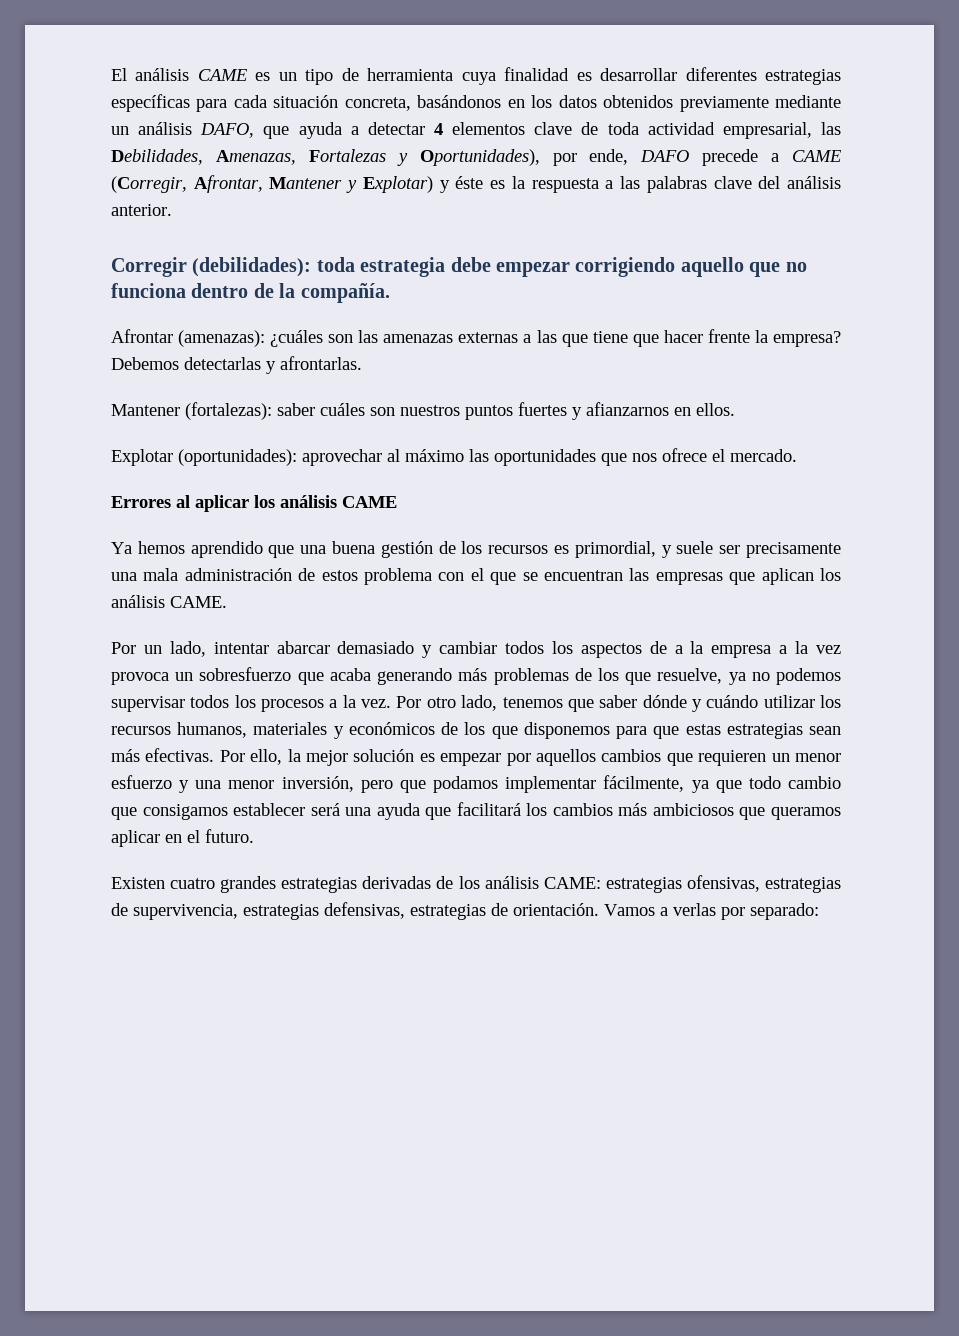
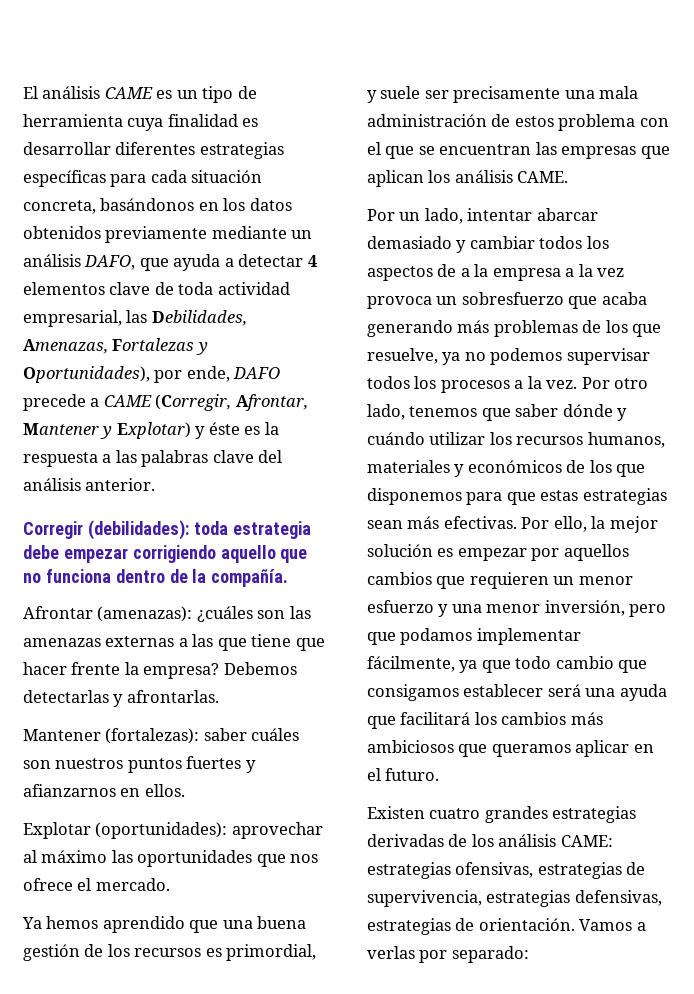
[111,495,397,512] // Errores al aplicar los análisis CAME -> (170, 884) none

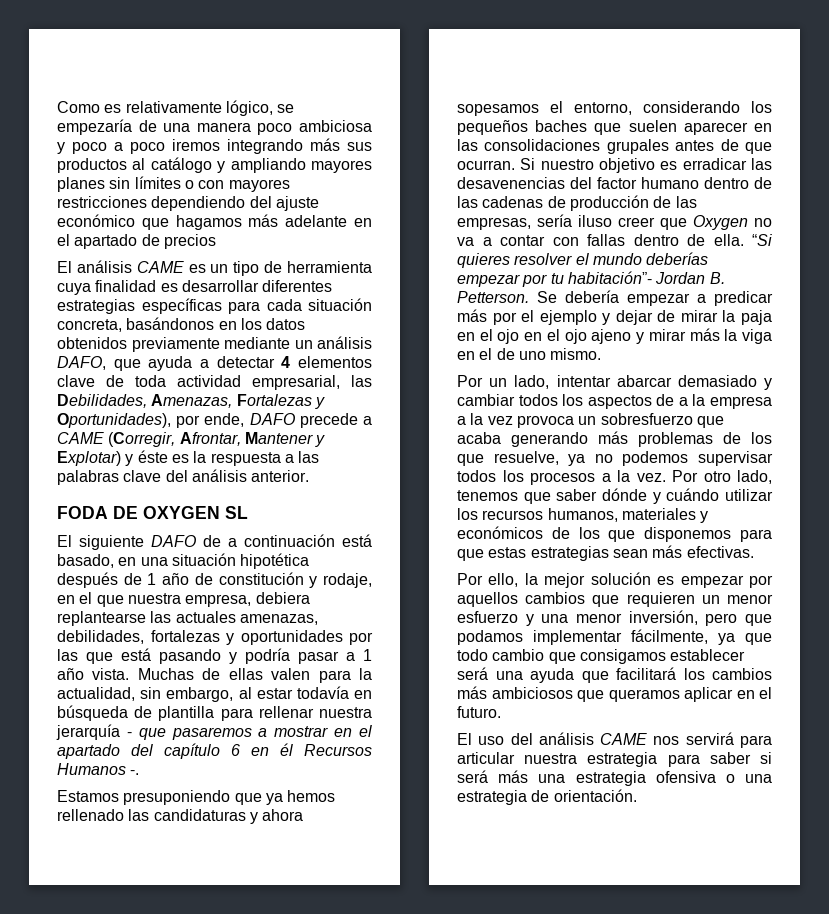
(23, 92) none -> [57,100,295,116] [57,119,372,135] [57,138,372,154] [57,157,372,173] [57,176,290,192] [57,196,319,211] [57,214,373,230] [57,234,216,249] Como es relativamente lógico, se empezaría de una manera poco ambiciosa y poco a poco iremos integrando más sus productos al catálogo y ampliando mayores planes sin límites o con mayores restricciones dependiendo del ajuste económico que hagamos más adelante en el apartado de precios //
[23,520,311,540] [23,545,308,563] [23,569,289,587] [23,606,311,622] [23,634,325,651] [23,662,297,679] [23,690,219,707] [23,728,300,744] [23,756,256,773] [23,784,185,797] [23,822,323,839] [23,850,319,867] [23,878,170,891] [22,916,307,933] [23,944,317,961] [367,86,639,103] [367,114,669,131] [367,142,670,159] [367,170,569,187] Corregir (debilidades): toda estrategia debe empezar corrigiendo aquello que no funciona dentro de la compañía. // Afrontar (amenazas): ¿cuáles son las amenazas externas a las que tiene que hacer frente la empresa? Debemos detectarlas y afrontarlas. // Mantener (fortalezas): saber cuáles son nuestros puntos fuertes y afianzarnos en ellos. // Explotar (oportunidades): aprovechar al máximo las oportunidades que nos ofrece el mercado. // Ya hemos aprendido que una buena gestión de los recursos es primordial, y suele ser precisamente una mala administración de estos problema con el que se encuentran las empresas que aplican los análisis CAME. -> [57,506,248,519] [57,534,372,550] [57,553,310,569] [57,572,372,588] [57,592,310,607] [57,611,318,626] [57,630,373,645] [57,648,372,664] [57,668,372,683] [57,686,372,702] [57,705,372,721] [56,724,372,740] [57,743,372,759] [57,763,140,775] [57,790,336,805] [57,809,304,824] [457,101,772,116] [457,120,772,135] [457,139,773,154] [457,158,772,173] [457,177,772,189] [457,195,697,211] [457,214,772,230] [457,234,772,246] [457,252,709,268] [457,271,725,287] [457,290,773,306] [457,309,772,325] [457,328,772,344] [457,348,602,360] FODA DE OXYGEN SL // El siguiente DAFO de a continuación está basado, en una situación hipotética después de 1 año de constitución y rodaje, en el que nuestra empresa, debiera replantearse las actuales amenazas, debilidades, fortalezas y oportunidades por las que está pasando y podría pasar a 1 año vista. Muchas de ellas valen para la actualidad, sin embargo, al estar todavía en búsqueda de plantilla para rellenar nuestra jerarquía - que pasaremos a mostrar en el apartado del capítulo 6 en él Recursos Humanos -. // Estamos presuponiendo que ya hemos rellenado las candidaturas y ahora sopesamos el entorno, considerando los pequeños baches que suelen aparecer en las consolidaciones grupales antes de que ocurran. Si nuestro objetivo es erradicar las desavenencias del factor humano dentro de las cadenas de producción de las empresas, sería iluso creer que Oxygen no va a contar con fallas dentro de ella. “Si quieres resolver el mundo deberías empezar por tu habitación”- Jordan B. Petterson. Se debería empezar a predicar más por el ejemplo y dejar de mirar la paja en el ojo en el ojo ajeno y mirar más la viga en el de uno mismo.
(517, 522) none -> (754, 552) //
[367,806,637,823] [367,834,613,847] [367,862,646,879] [367,890,662,907] [367,918,646,935] [367,946,529,963] Existen cuatro grandes estrategias derivadas de los análisis CAME: estrategias ofensivas, estrategias de supervivencia, estrategias defensivas, estrategias de orientación. Vamos a verlas por separado: -> [457,732,772,748] [457,752,772,767] [457,770,772,786] [457,789,637,805] El uso del análisis CAME nos servirá para articular nuestra estrategia para saber si será más una estrategia ofensiva o una estrategia de orientación.

